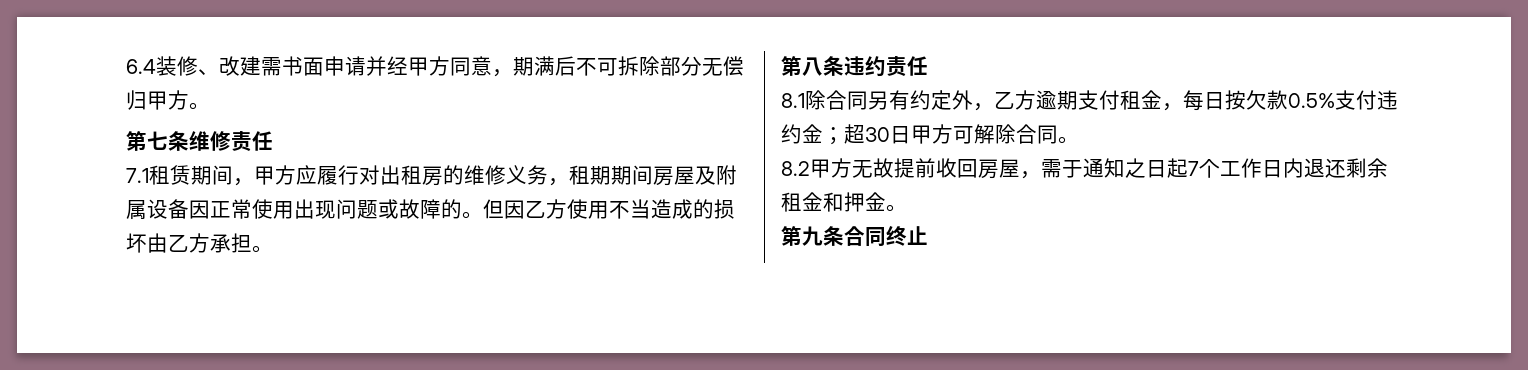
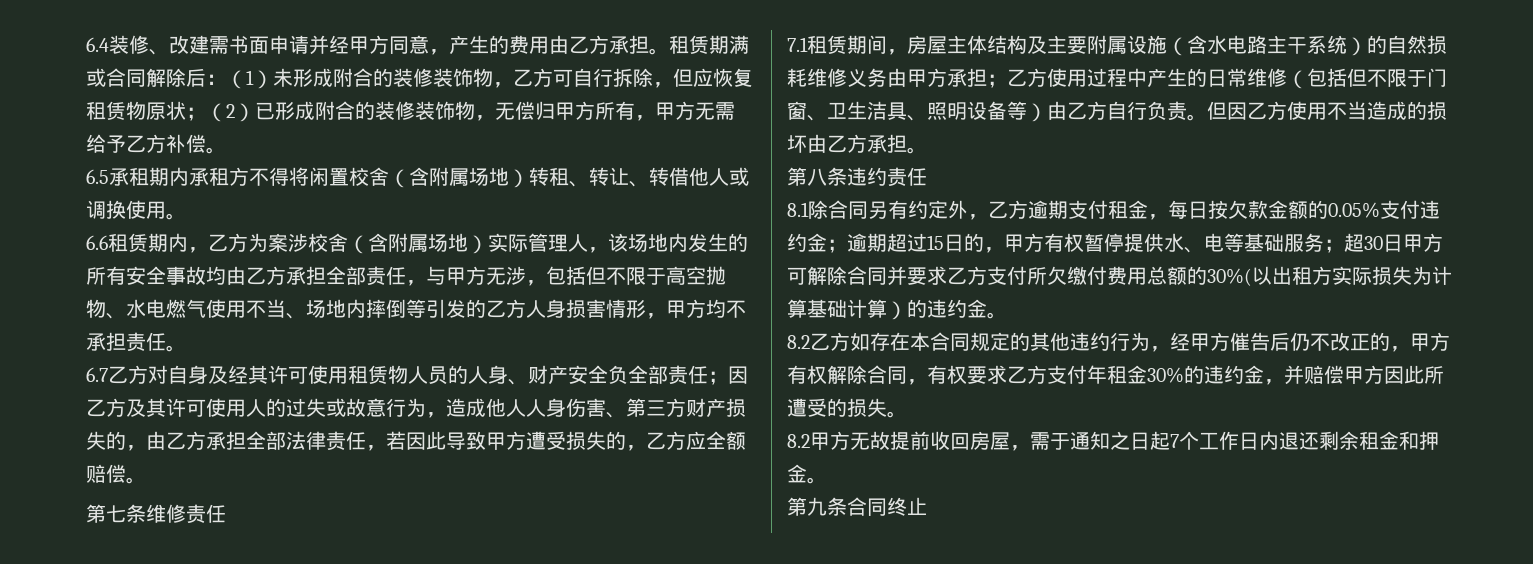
[513,56,744,76] [126,90,189,110] 期满后不可拆除部分无偿归甲方 -> [449,35,749,55] [86,68,753,89] [86,101,735,122] [86,134,226,154] [86,167,749,188] [86,200,186,220] [86,233,748,254] [86,266,726,286] [86,299,746,319] [86,332,186,352] [86,365,748,385] [86,398,746,418] [86,431,746,451] [86,464,126,483] 产生的费用由乙方承担。租赁期满或合同解除后：（1）未形成附合的装修装饰物，乙方可自行拆除，但应恢复租赁物原状；（2）已形成附合的装修装饰物，无偿归甲方所有，甲方无需给予乙方补偿。 // 6.5承租期内承租方不得将闲置校舍（含附属场地）转租、转让、转借他人或调换使用。 // 6.6租赁期内，乙方为案涉校舍（含附属场地）实际管理人，该场地内发生的所有安全事故均由乙方承担全部责任，与甲方无涉，包括但不限于高空抛物、水电燃气使用不当、场地内摔倒等引发的乙方人身损害情形，甲方均不承担责任。 // 6.7乙方对自身及经其许可使用租赁物人员的人身、财产安全负全部责任；因乙方及其许可使用人的过失或故意行为，造成他人人身伤害、第三方财产损失的，由乙方承担全部法律责任，若因此导致甲方遭受损失的，乙方应全额赔偿
[254,165,737,186] [126,199,462,220] 甲方应履行对出租房的维修义务，租期期间房屋及附属设备因正常使用出现问题或故障的 -> [907,35,1447,56] [787,68,1447,89] [787,101,1187,122] 房屋主体结构及主要附属设施（含水电路主干系统）的自然损耗维修义务由甲方承担；乙方使用过程中产生的日常维修（包括但不限于门窗、卫生洁具、照明设备等）由乙方自行负责
[1288,93,1335,108] 0.5% -> [1268,200,1380,219] 金额的0.05%
(844, 136) none -> [847,233,1344,253] 逾期超过15日的，甲方有权暂停提供水、电等基础服务；
(1058, 134) none -> [887,266,1452,286] [787,299,1007,320] [787,332,1450,352] [787,365,1444,385] [787,398,887,417] 并要求乙方支付所欠缴付费用总额的30%(以出租方实际损失为计算基础计算）的违约金。 // 8.2乙方如存在本合同规定的其他违约行为，经甲方催告后仍不改正的，甲方有权解除合同，有权要求乙方支付年租金30%的违约金，并赔偿甲方因此所遭受的损失

